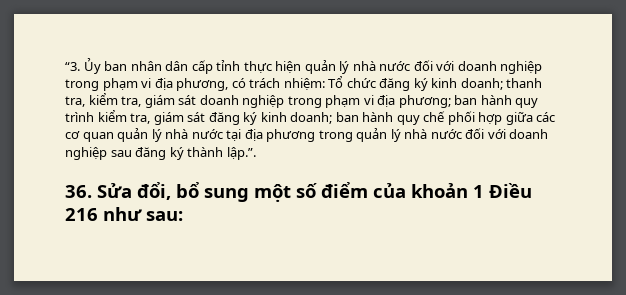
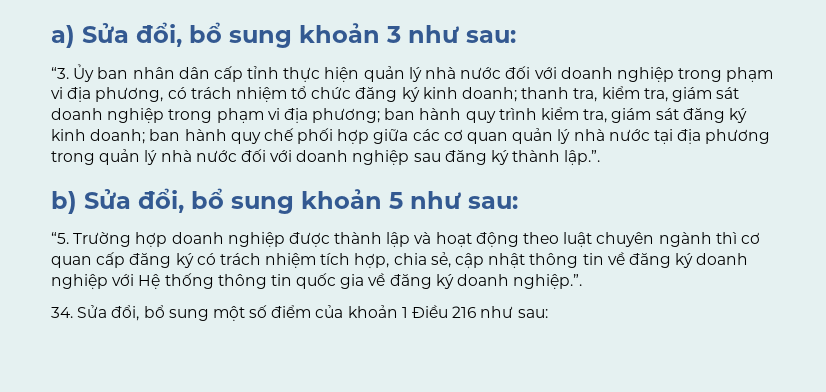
(65, 66) none -> [51,22,516,48] a) Sửa đổi, bổ sung khoản 3 như sau: //
[283,76,344,90] nhiệm: Tổ -> [235,86,308,102] nhiệm tổ
[65,185,92,198] 36. -> [51,188,518,214] [51,232,760,247] [51,252,749,268] [51,273,583,289] [51,307,73,318] b) Sửa đổi, bổ sung khoản 5 như sau: // “5. Trường hợp doanh nghiệp được thành lập và hoạt động theo luật chuyên ngành thì cơ quan cấp đăng ký có trách nhiệm tích hợp, chia sẻ, cập nhật thông tin về đăng ký doanh nghiệp với Hệ thống thông tin quốc gia về đăng ký doanh nghiệp.”. // 34.

